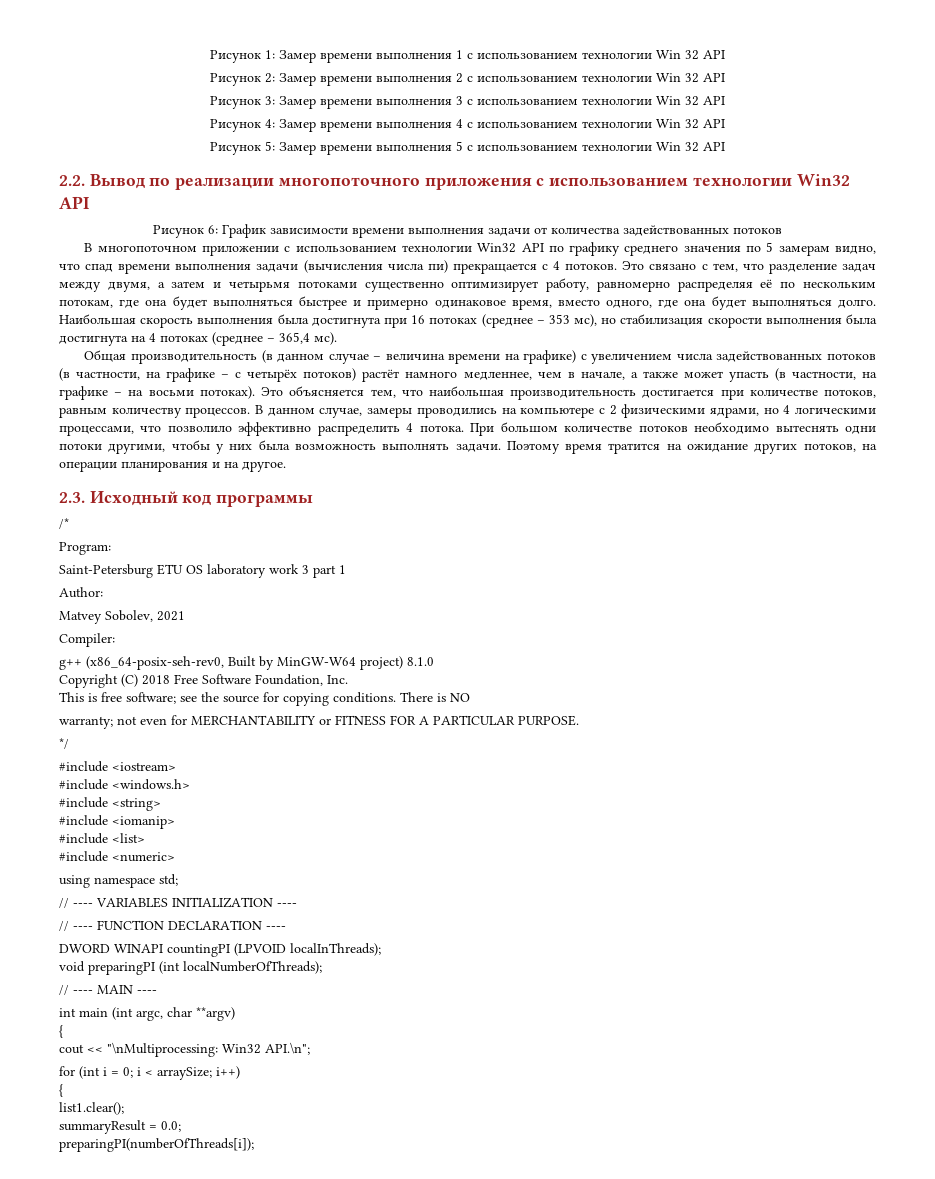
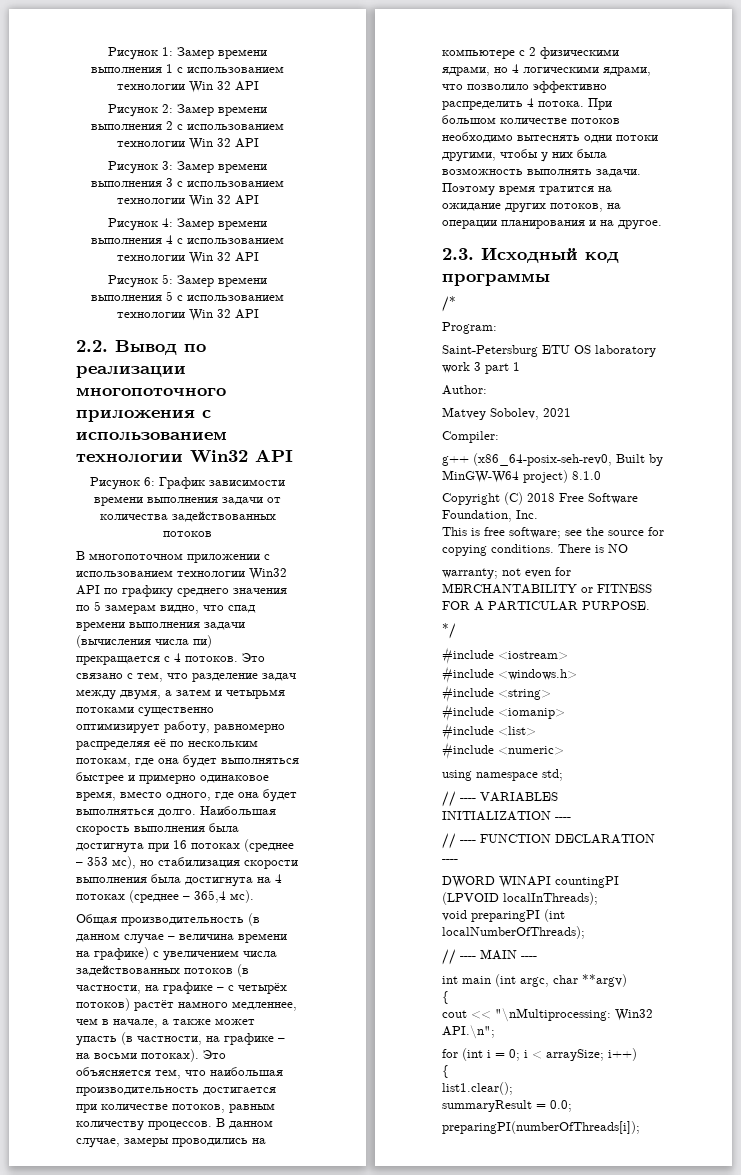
[59,425,134,436] процессами, -> [603,66,651,76] ядрами,

